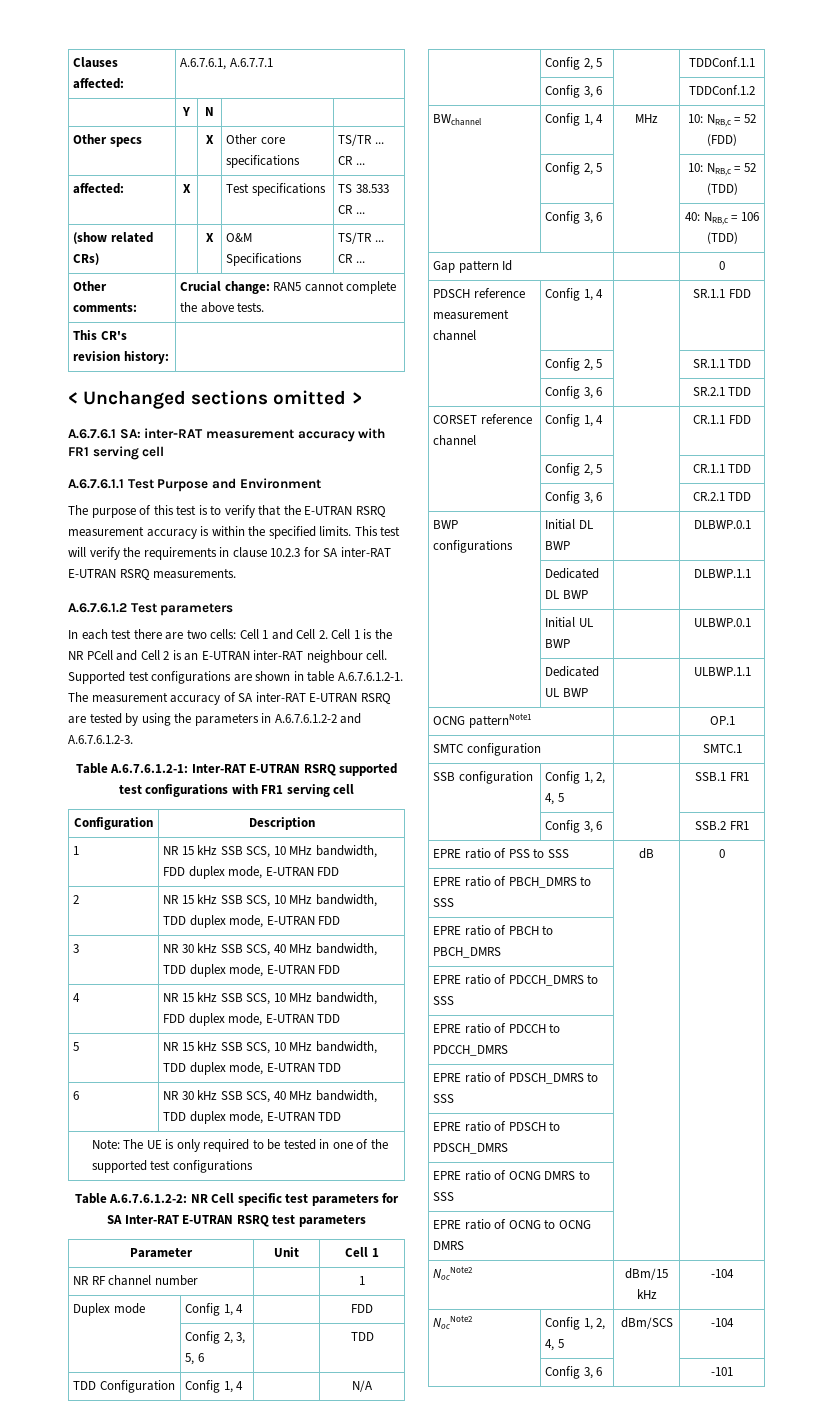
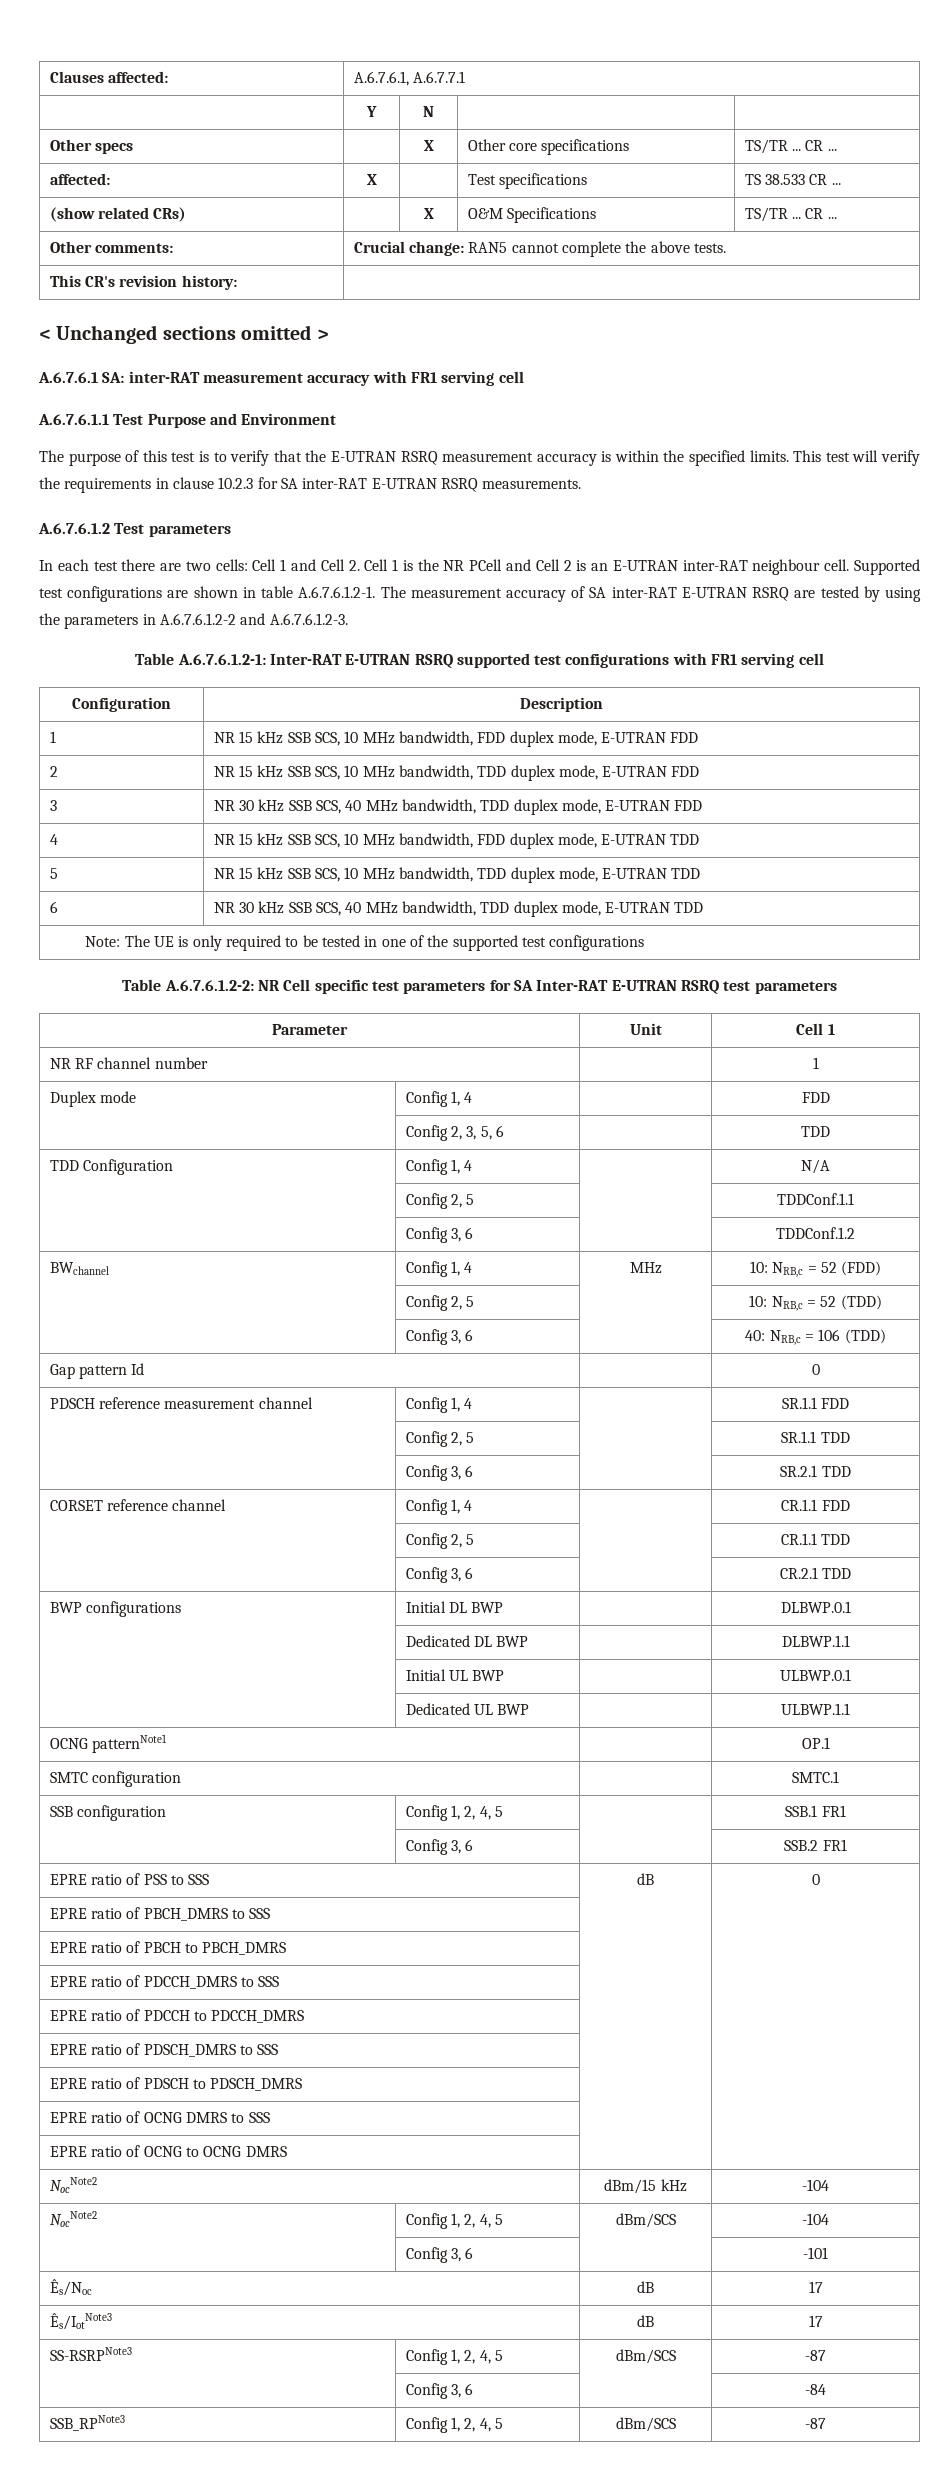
(733, 1371) none -> [49,2279,92,2296] [637,2281,654,2293] [808,2281,823,2293] [49,2313,112,2330] [637,2315,654,2327] [808,2315,823,2327] [49,2347,132,2361] [405,2349,503,2365] [615,2349,676,2364] [805,2350,826,2361] [405,2383,474,2399] [805,2384,826,2395] [49,2415,125,2431] [405,2417,503,2433] [615,2417,676,2432] [805,2418,826,2429] // Ês/Noc | dB | 17 // Ês/IotNote3 | dB | 17 // SS-RSRPNote3 | Config 1, 2, 4, 5 | dBm/SCS | -87 // | Config 3, 6 | | -84 // SSB_RPNote3 | Config 1, 2, 4, 5 | dBm/SCS | -87

